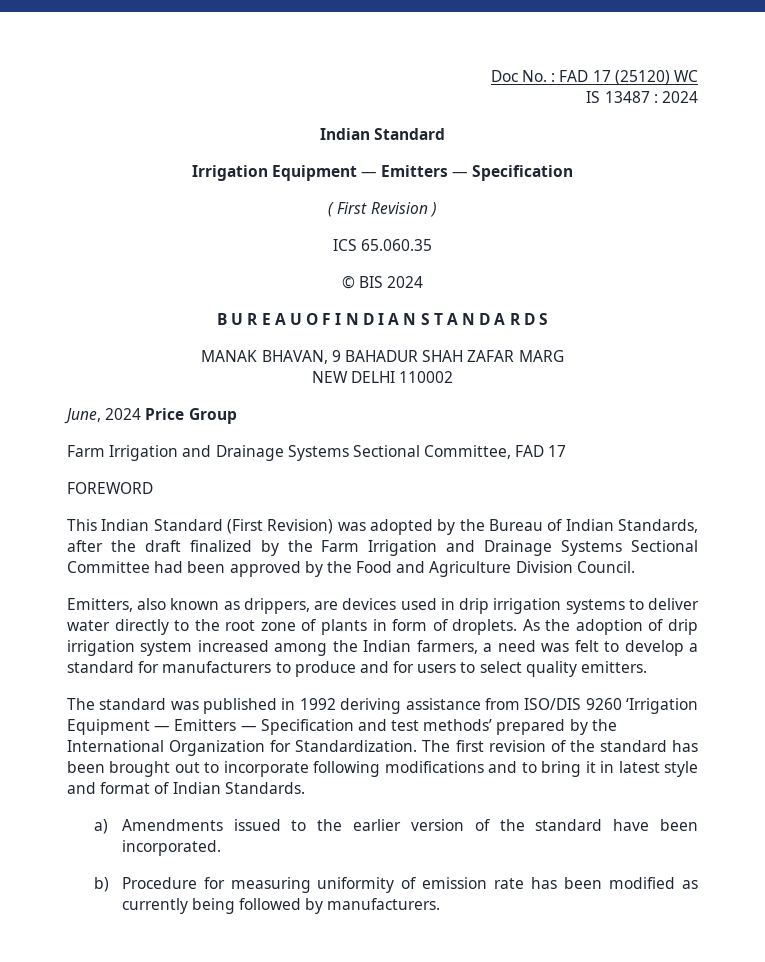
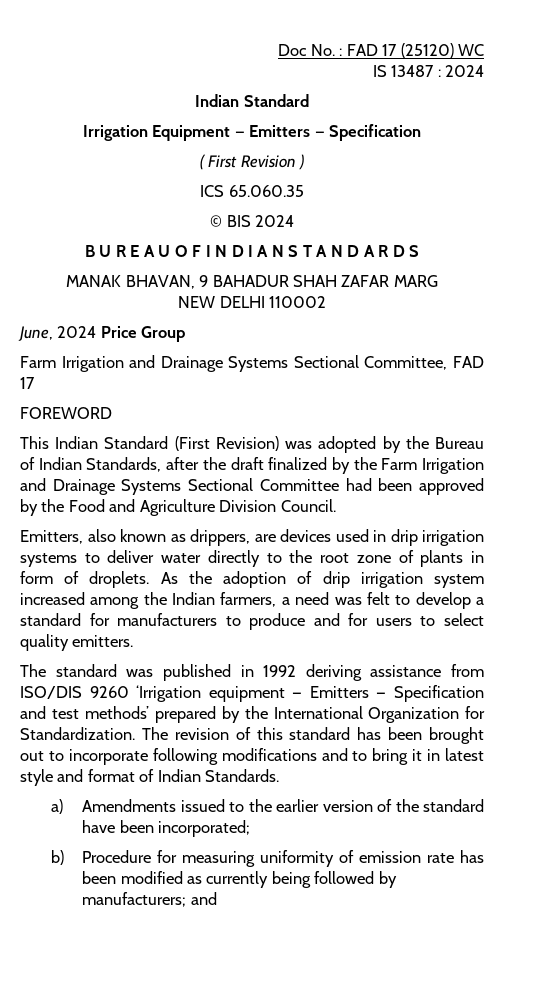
[67,719,150,735] Equipment -> [208,686,285,702] equipment
[455,740,484,752] first -> (168, 733) none
[569,740,595,752] the -> [256,727,283,740] this
[121,840,221,856] incorporated. -> [158,820,251,837] incorporated;
[327,898,441,910] manufacturers. -> [82,892,217,907] manufacturers; and

